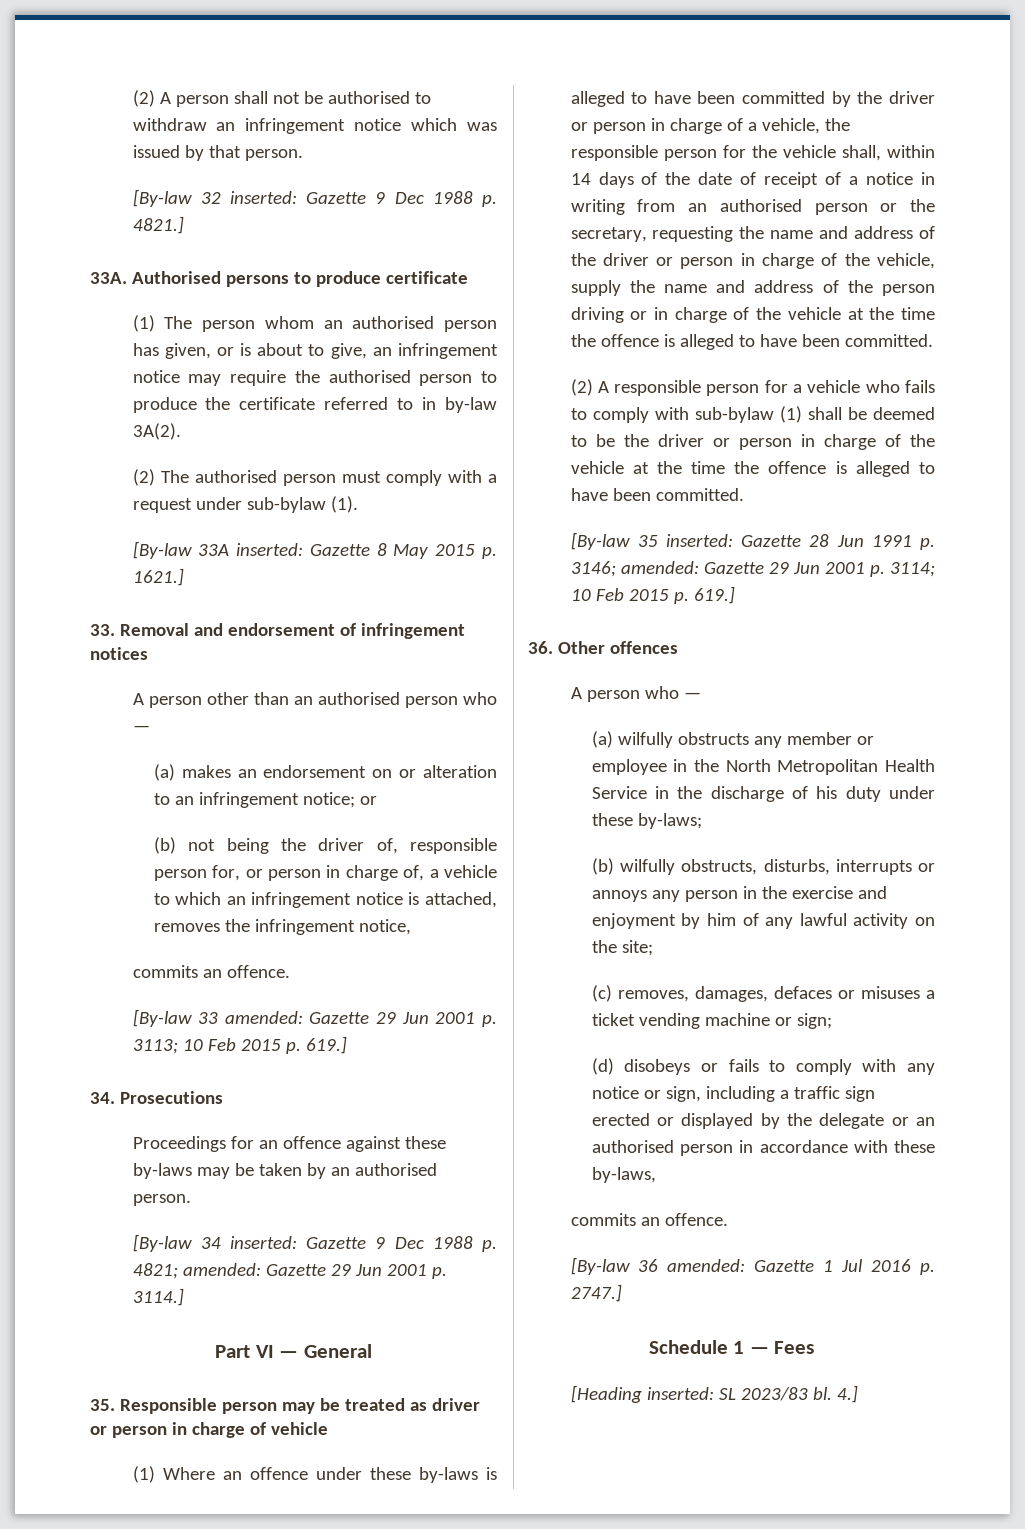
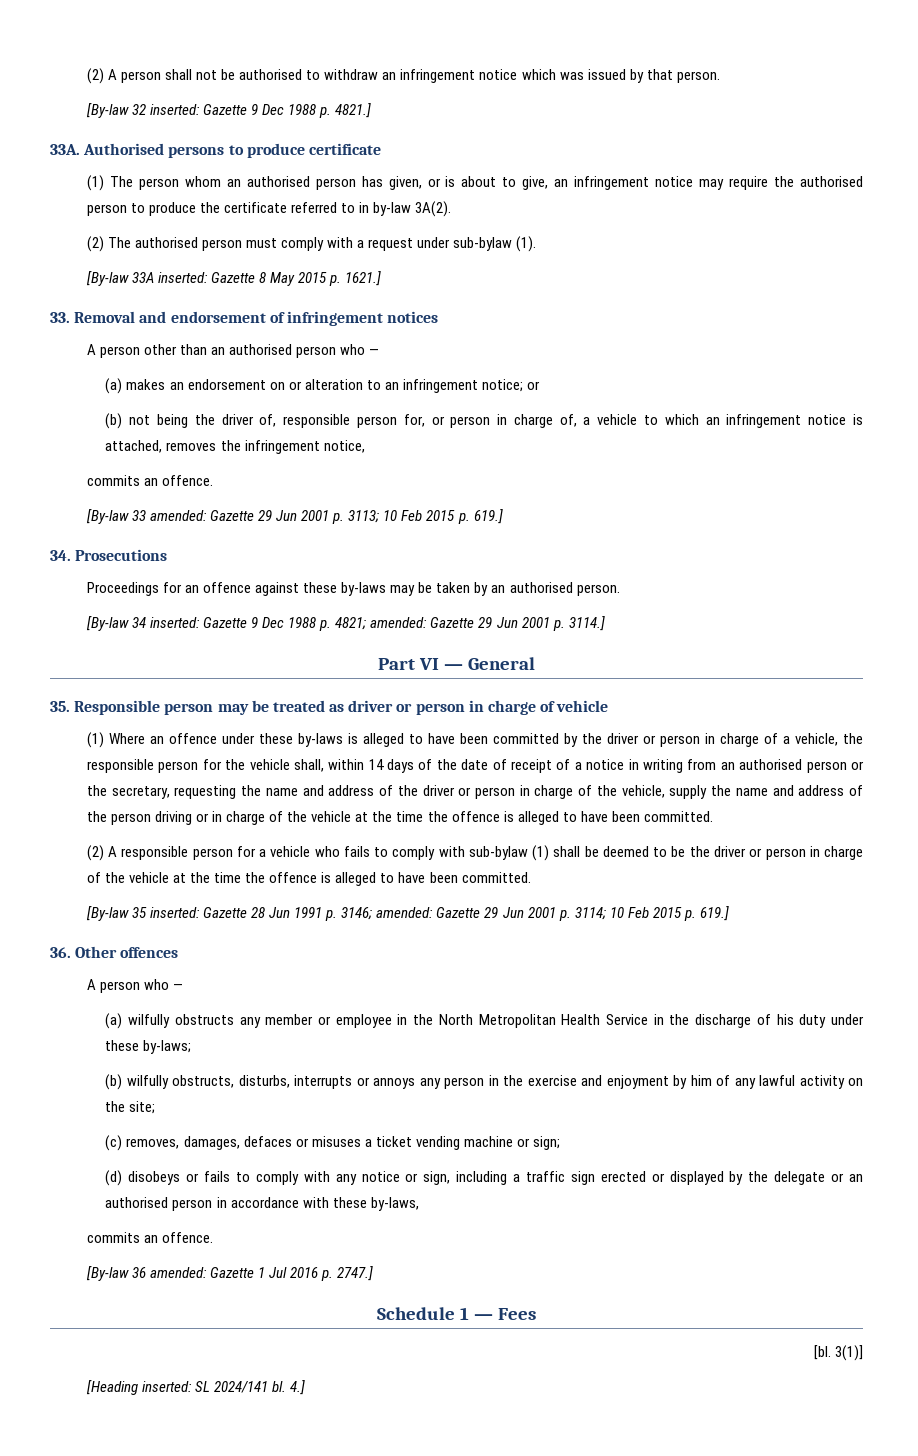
(815, 1347) none -> [813,1345,863,1361] // [bl. 3(1)]
[740,1387,808,1401] 2023/83 -> [214,1381,269,1393] 2024/141

